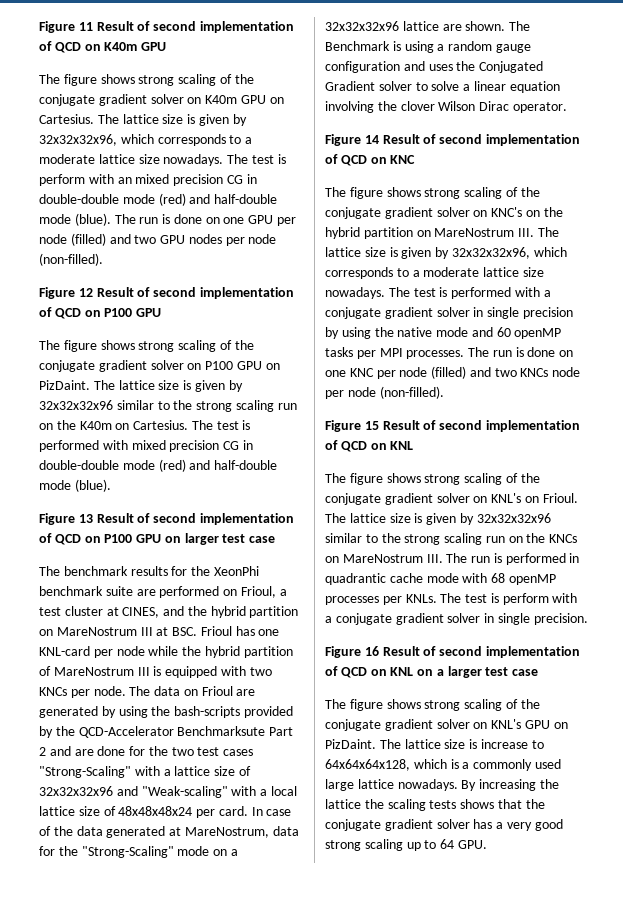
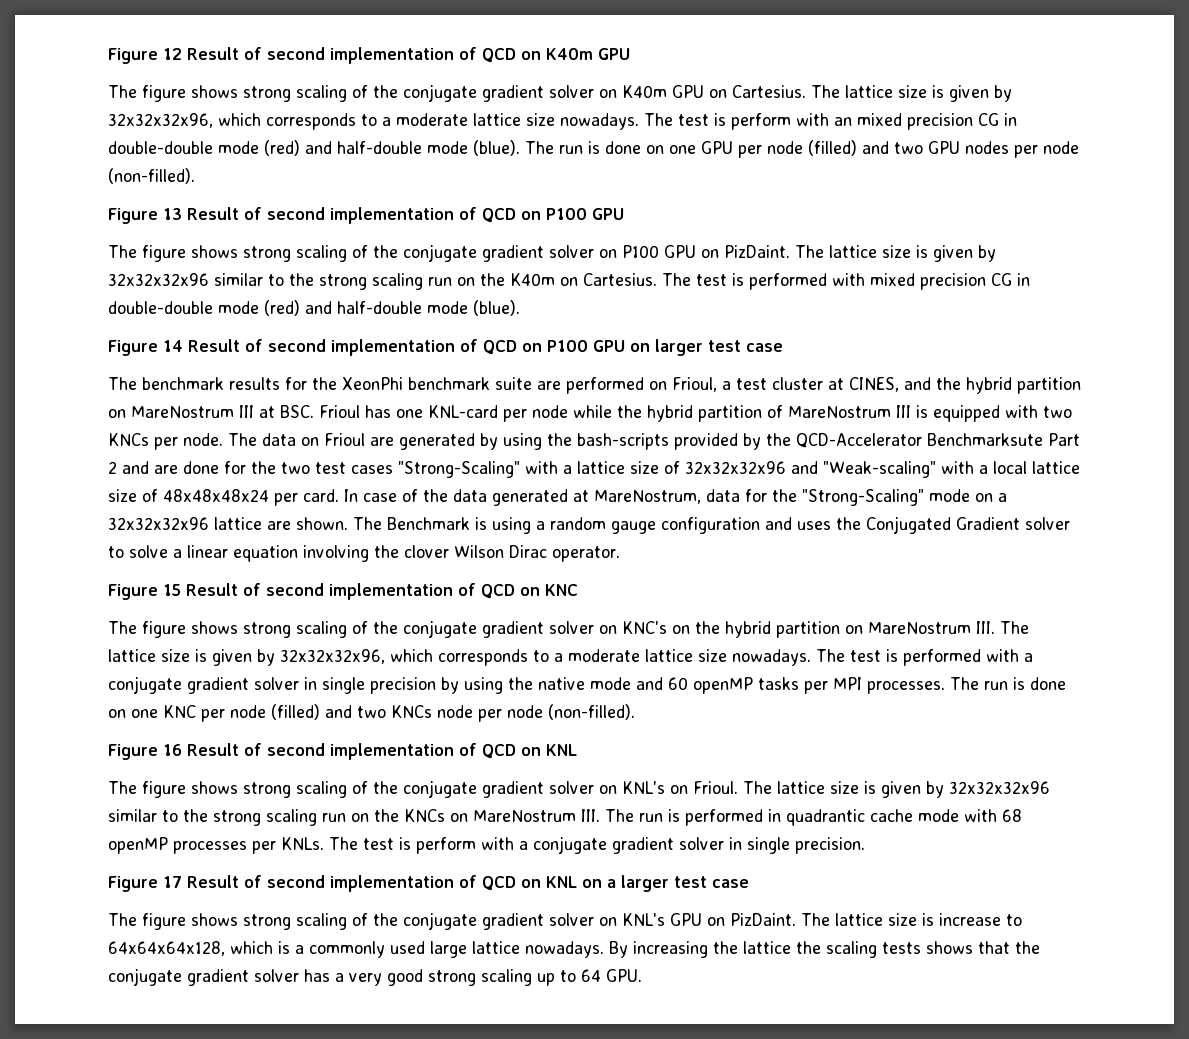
[39,21,93,33] Figure 11 -> [108,48,182,64] Figure 12
[78,288,93,297] 12 -> [163,208,182,220] 13
[78,514,93,523] 13 -> [163,340,183,352] 14
[364,135,379,144] 14 -> [163,584,181,596] 15
[364,421,379,430] 15 -> [163,744,182,756] 16
[364,646,379,656] 16 -> [163,876,182,888] 17

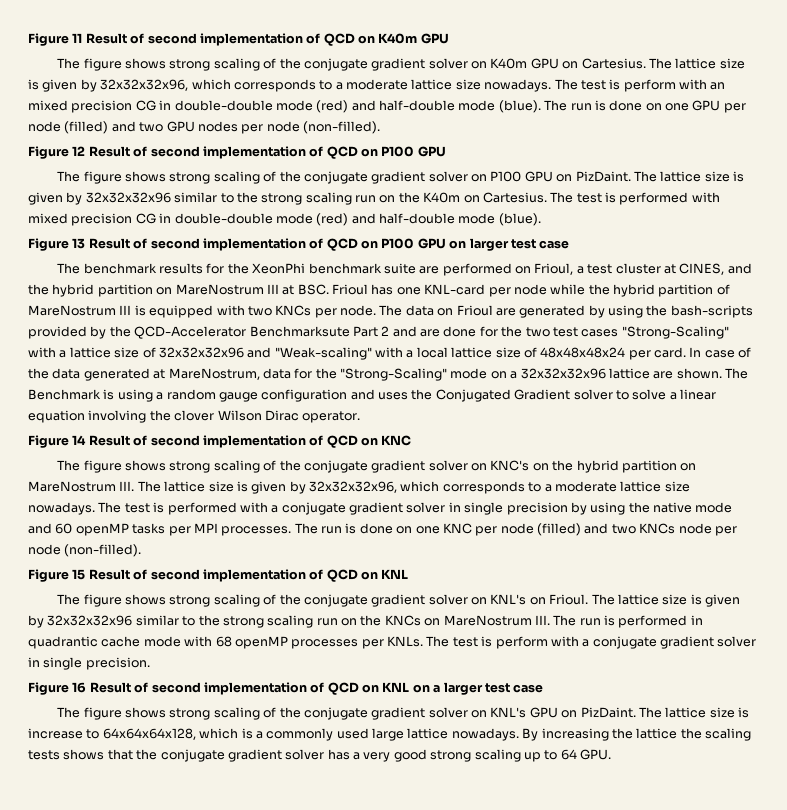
[108,48,182,64] Figure 12 -> [28,33,83,46] Figure 11
[163,208,182,220] 13 -> [72,146,86,156] 12
[163,340,183,352] 14 -> [72,238,86,249] 13
[163,584,181,596] 15 -> [72,435,87,445] 14
[163,744,182,756] 16 -> [72,569,86,580] 15
[163,876,182,888] 17 -> [72,682,87,693] 16

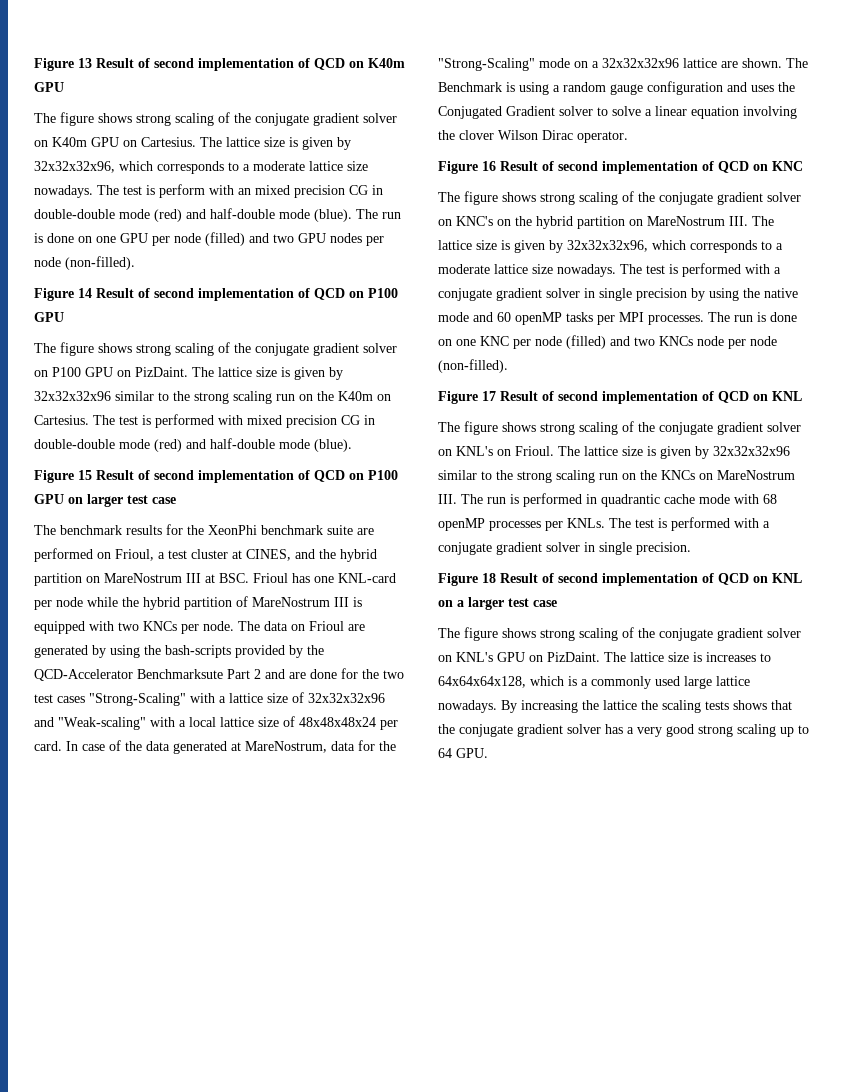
[28,33,83,46] Figure 11 -> [34,58,92,71] Figure 13
[72,146,86,156] 12 -> [78,288,92,298] 14
[72,238,86,249] 13 -> [78,470,92,480] 15
[72,435,87,445] 14 -> [482,161,496,171] 16
[72,569,86,580] 15 -> [482,391,496,401] 17
[495,636,548,649] perform -> [671,517,730,531] performed
[72,682,87,693] 16 -> [482,573,496,583] 18
[28,728,83,739] increase -> [706,652,756,662] increases

